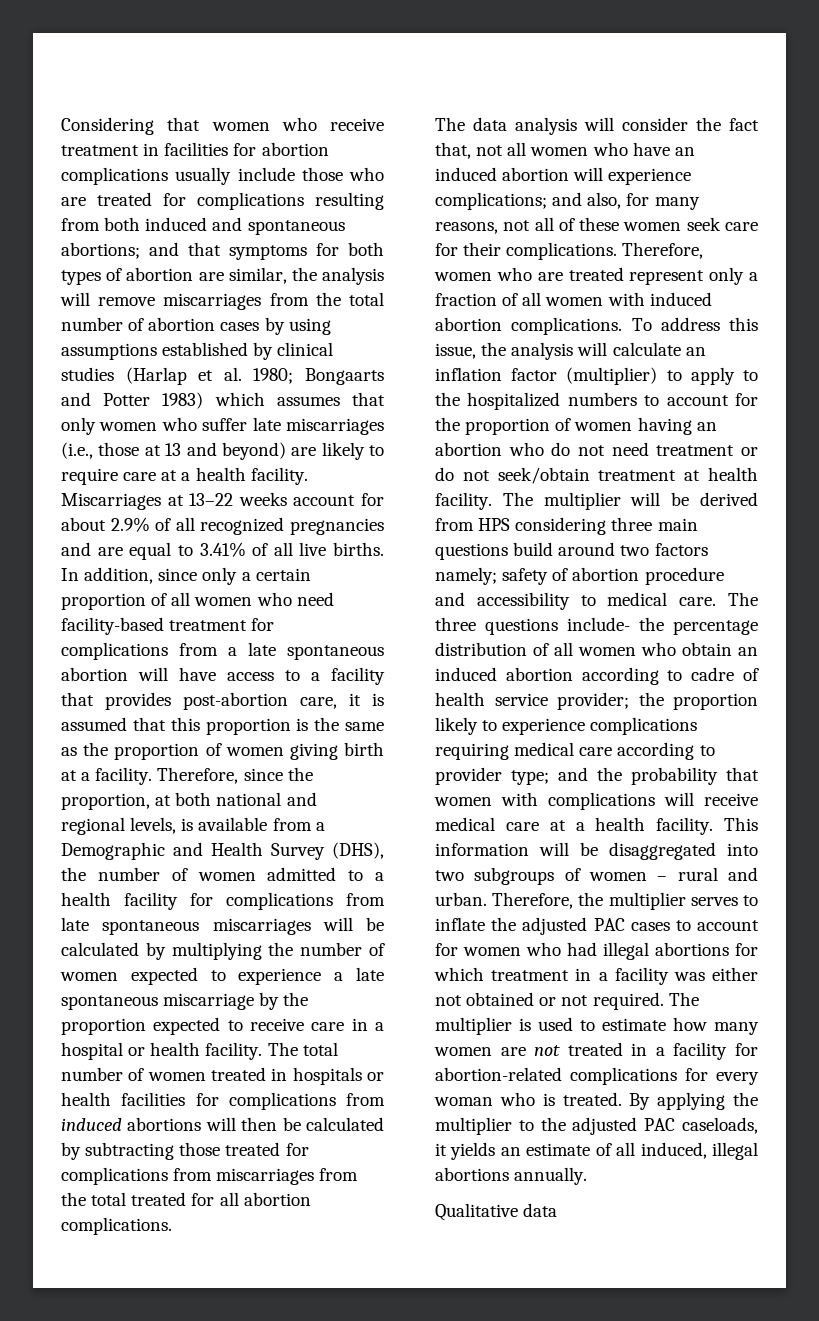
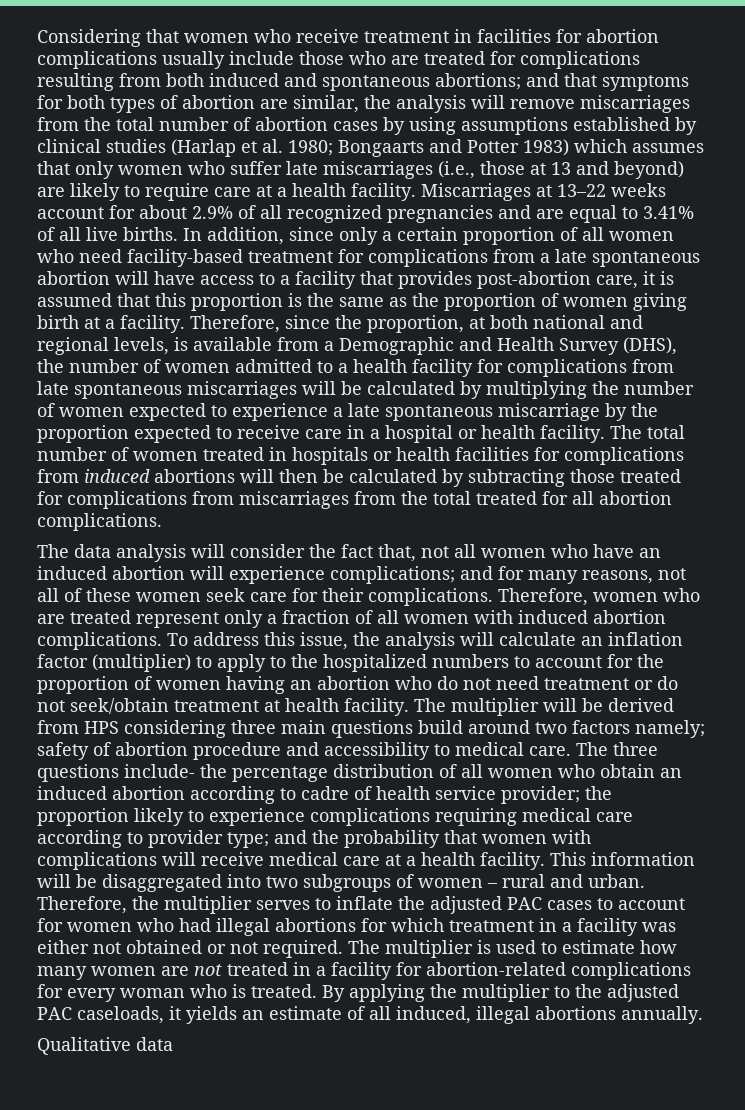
[587,192,622,209] also, -> (493, 573) none

